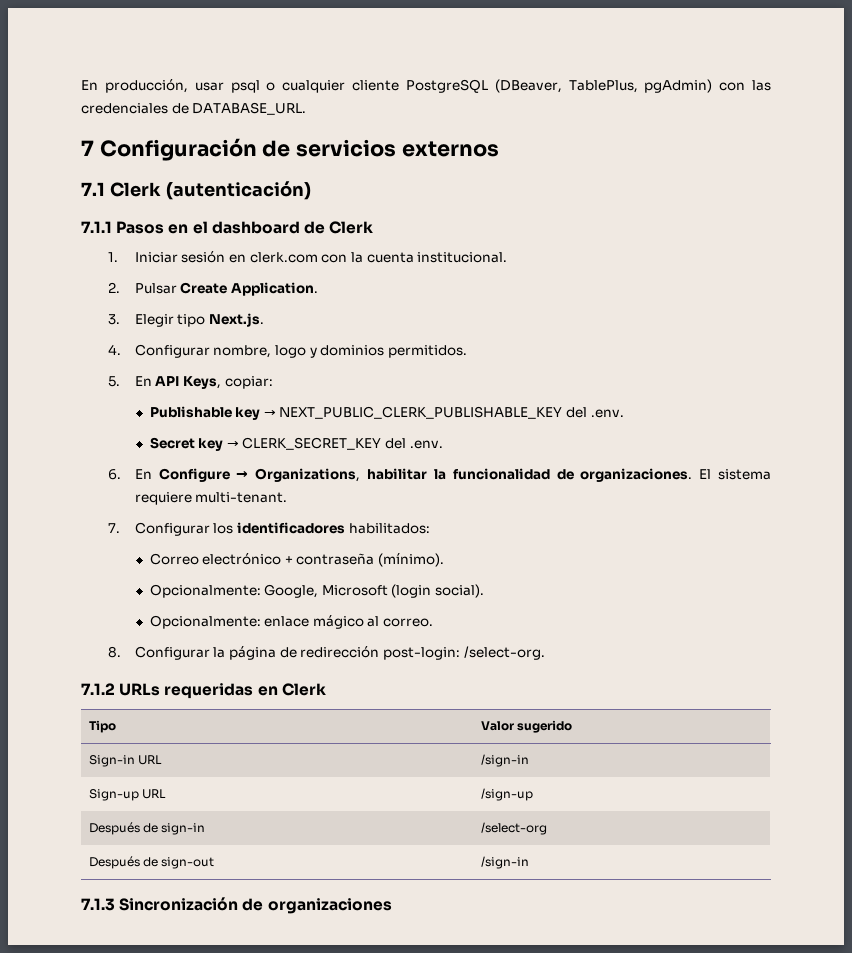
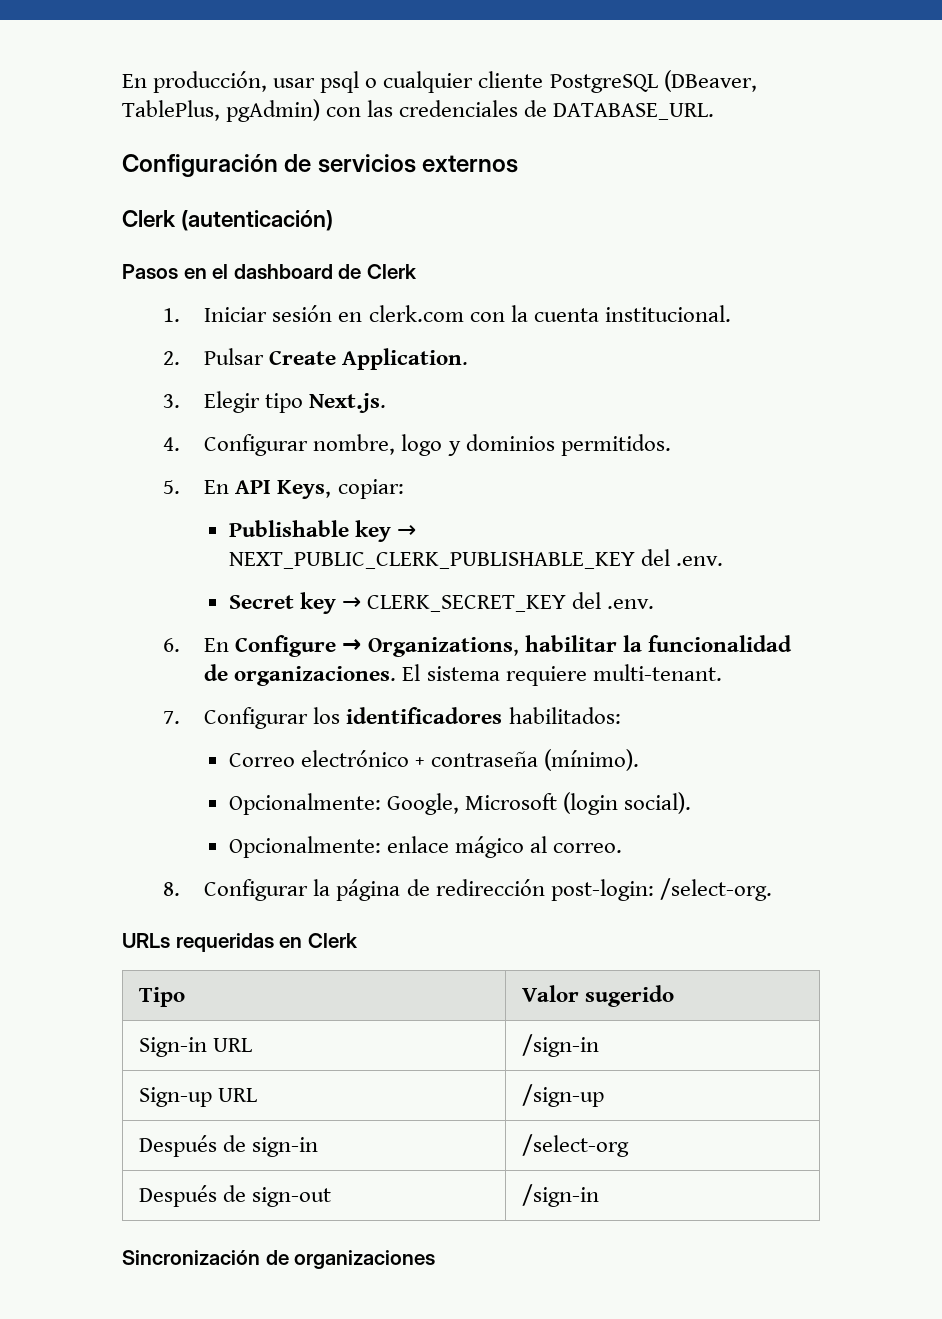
[81,140,94,156] 7 -> (715, 111) none
[81,182,105,196] 7.1 -> (519, 164) none
[81,221,112,233] 7.1.1 -> (334, 220) none
[81,683,115,695] 7.1.2 -> (772, 889) none
[81,898,115,911] 7.1.3 -> (599, 1195) none

